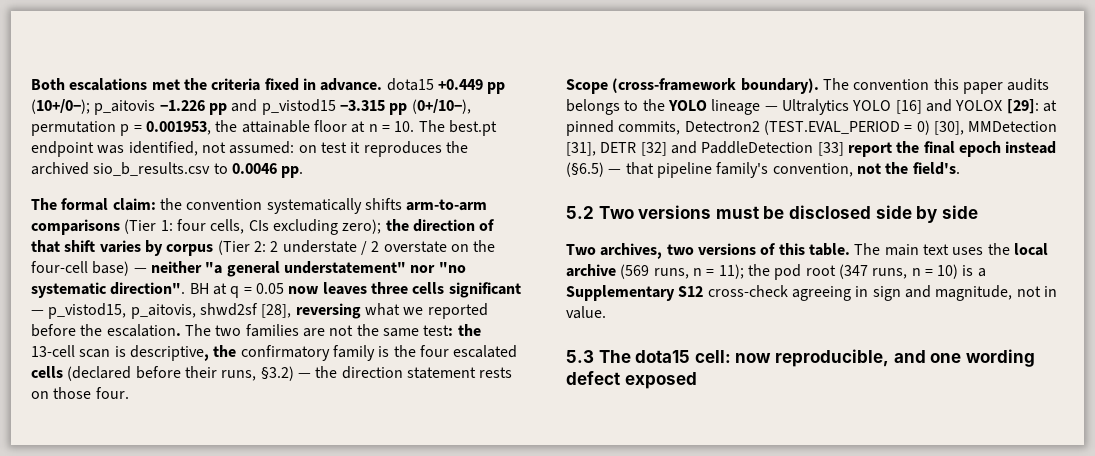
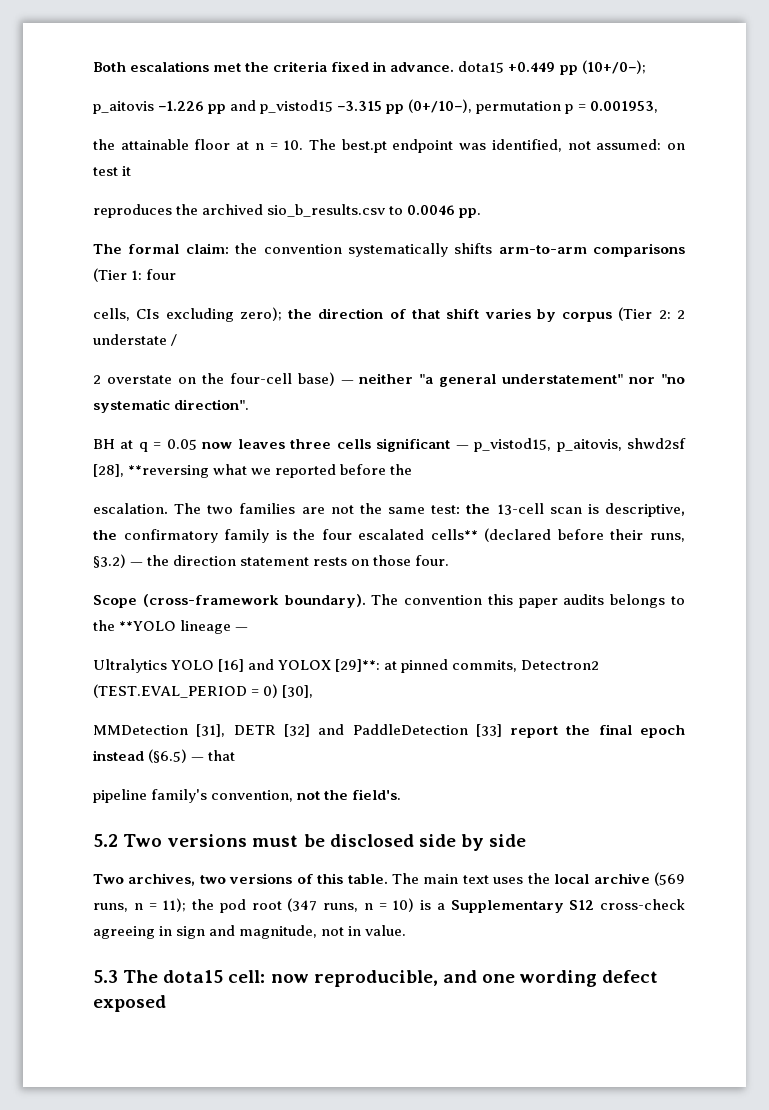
(90, 106) none -> (646, 67) //
(211, 128) none -> (658, 107) //
(361, 147) none -> (132, 171) //
(206, 225) none -> (177, 274) //
(367, 248) none -> (178, 340) //
(186, 288) none -> (250, 404) //
[295,303,361,319] reversing -> [128,465,210,478] **reversing
(103, 330) none -> (413, 469) //
[31,366,63,378] cells -> [430,529,478,540] cells**
[667,100,707,111] YOLO -> [119,621,177,631] **YOLO
(778, 108) none -> (249, 629) //
[1006,99,1039,114] [29]: -> [335,659,381,672] [29]**:
(964, 128) none -> (314, 691) //
(654, 168) none -> (236, 755) //

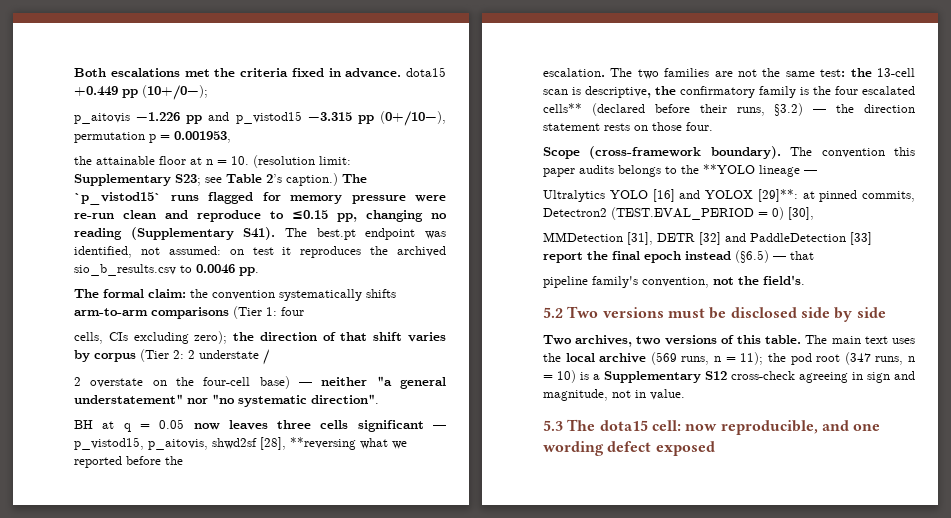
(304, 145) none -> [253,155,351,168] [74,173,367,186] [74,192,446,205] [74,210,447,222] [74,227,276,240] (resolution limit: Supplementary S23; see Table 2’s caption.) The `p_vistod15` runs flagged for memory pressure were re-run clean and reproduce to ≤0.15 pp, changing no reading (Supplementary S41).
(132, 171) // -> (292, 251) none

